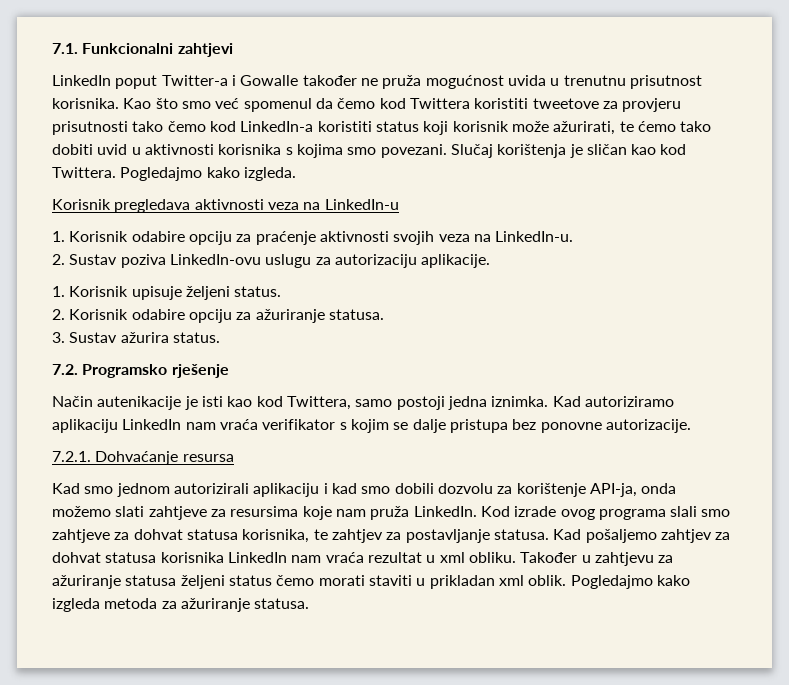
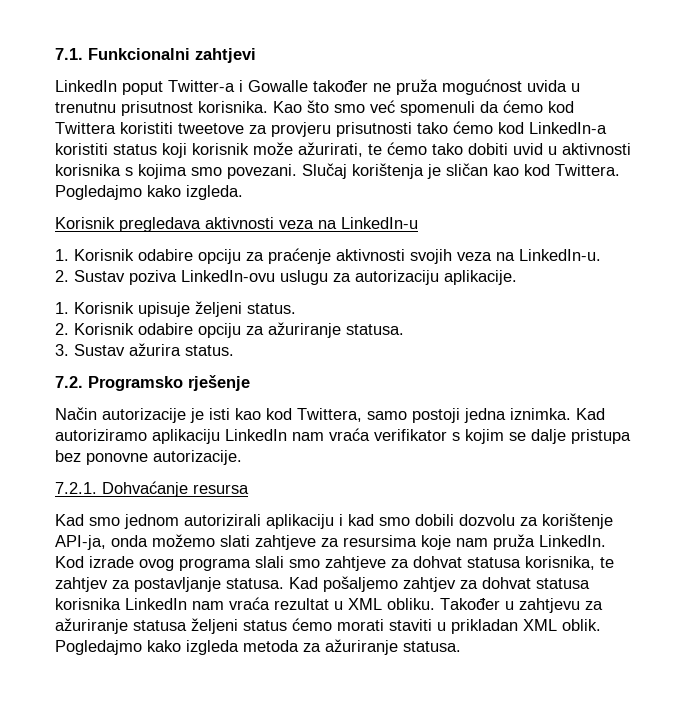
[243,98,376,112] spomenul da čemo -> [400,100,543,116] spomenuli da ćemo
[167,121,206,132] čemo -> [453,121,493,134] ćemo
[97,396,182,410] autenikacije -> [102,408,186,423] autorizacije
[439,552,465,563] xml -> [348,598,382,610] XML
[276,575,315,586] čemo -> [292,618,332,631] ćemo
[498,575,524,586] xml -> [523,619,557,631] XML

